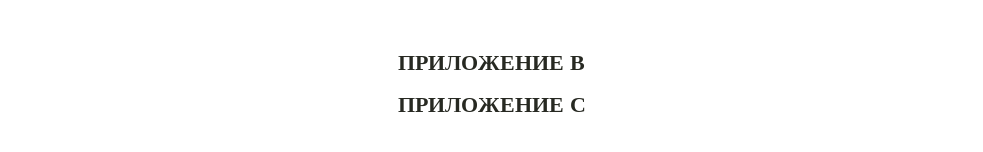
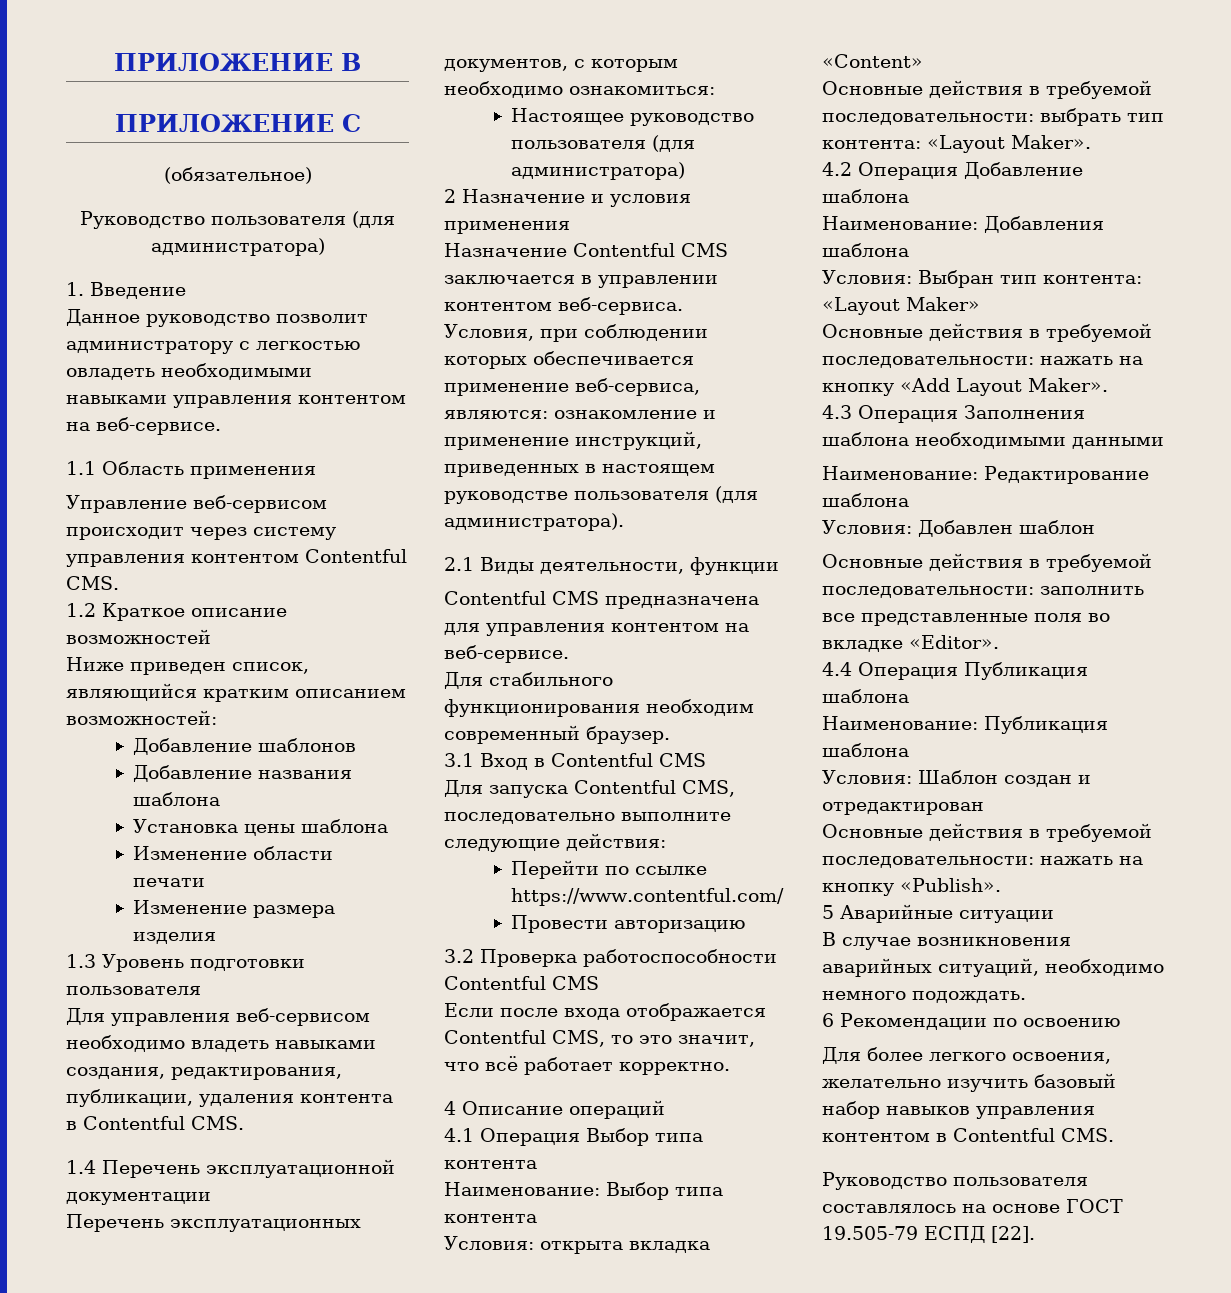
(586, 105) none -> [163,167,312,184] [80,211,395,229] [150,238,325,256] [66,282,186,299] [66,309,368,327] [66,341,361,354] [66,363,312,380] [66,395,406,408] [66,417,221,435] [66,461,316,479] [66,495,327,513] [66,527,336,540] [66,549,407,567] [66,576,119,590] [66,603,287,621] [66,629,211,644] [66,657,309,675] [66,683,406,702] [66,710,217,725] [133,738,357,755] [133,765,353,782] [133,792,221,806] [133,819,389,836] [133,846,334,860] [133,878,206,887] [133,900,336,918] [133,932,217,944] [66,954,305,972] [66,986,201,995] [66,1008,370,1026] [66,1035,376,1052] [66,1067,342,1080] [66,1089,393,1107] [66,1116,244,1130] [66,1159,395,1178] [66,1192,211,1205] [66,1214,361,1232] [444,59,678,72] [444,81,715,98] [511,108,755,126] [511,135,696,152] [511,162,686,180] [444,189,691,207] [444,221,570,234] [444,243,728,257] [444,275,718,288] [444,297,683,315] [444,324,708,342] [444,351,694,369] [444,378,700,396] [444,410,716,419] [444,431,702,450] [444,464,715,477] [444,486,758,504] [444,513,624,531] [444,557,779,575] [444,591,759,609] [444,623,749,636] [444,645,569,663] [444,672,613,689] [444,699,754,717] [444,725,670,744] [444,753,706,770] [444,780,735,798] [444,812,731,824] [444,833,666,852] [511,860,708,879] [511,888,785,906] [511,915,747,933] [444,949,777,967] [444,976,599,990] [444,1003,766,1021] [444,1030,755,1047] [444,1056,730,1075] [444,1100,665,1119] [444,1128,703,1146] [444,1160,537,1169] [444,1182,723,1200] [444,1214,537,1223] [444,1236,710,1254] [822,54,923,68] [822,80,1152,99] [822,108,1164,126] [822,135,1091,153] [822,162,1083,180] [822,189,909,203] [822,216,1104,233] [822,243,909,257] [822,270,1142,288] [822,297,980,315] [822,323,1152,342] [822,356,1143,368] [822,378,1108,396] [822,405,1085,423] [822,432,1164,449] [822,466,1149,484] [822,493,909,507] [822,520,1095,537] [822,553,1152,572] [822,586,1144,598] [822,613,1110,626] [822,635,999,652] [822,662,1088,680] [822,689,909,703] [822,716,1108,734] [822,743,909,757] [822,770,1091,787] [822,802,984,815] [822,823,1152,842] [822,856,1143,868] [822,878,1001,896] [822,904,1054,923] [822,932,1071,950] [822,958,1164,977] [822,991,1026,1003] [822,1013,1121,1030] [822,1047,1111,1064] [822,1073,1116,1092] [822,1101,1095,1119] [822,1128,1114,1142] [822,1172,1088,1190] [822,1199,1123,1213] [822,1226,1035,1243] // (обязательное) // Руководство пользователя (для администратора) // 1. Введение // Данное руководство позволит администратору с легкостью овладеть необходимыми навыками управления контентом на веб-сервисе. // 1.1 Область применения // Управление веб-сервисом происходит через систему управления контентом Contentful CMS. // 1.2 Краткое описание возможностей // Ниже приведен список, являющийся кратким описанием возможностей: // Добавление шаблонов // Добавление названия шаблона // Установка цены шаблона // Изменение области печати // Изменение размера изделия // 1.3 Уровень подготовки пользователя // Для управления веб-сервисом необходимо владеть навыками создания, редактирования, публикации, удаления контента в Contentful CMS. // 1.4 Перечень эксплуатационной документации // Перечень эксплуатационных документов, с которым необходимо ознакомиться: // Настоящее руководство пользователя (для администратора) // 2 Назначение и условия применения // Назначение Contentful CMS заключается в управлении контентом веб-сервиса. // Условия, при соблюдении которых обеспечивается применение веб-сервиса, являются: ознакомление и применение инструкций, приведенных в настоящем руководстве пользователя (для администратора). // 2.1 Виды деятельности, функции // Contentful CMS предназначена для управления контентом на веб-сервисе. // Для стабильного функционирования необходим современный браузер. // 3.1 Вход в Contentful CMS // Для запуска Contentful CMS, последовательно выполните следующие действия: // Перейти по ссылке https://www.contentful.com/ // Провести авторизацию // 3.2 Проверка работоспособности Contentful CMS // Если после входа отображается Contentful CMS, то это значит, что всё работает корректно. // 4 Описание операций // 4.1 Операция Выбор типа контента // Наименование: Выбор типа контента // Условия: открыта вкладка «Content» // Основные действия в требуемой последовательности: выбрать тип контента: «Layout Maker». // 4.2 Операция Добавление шаблона // Наименование: Добавления шаблона // Условия: Выбран тип контента: «Layout Maker» // Основные действия в требуемой последовательности: нажать на кнопку «Add Layout Maker». // 4.3 Операция Заполнения шаблона необходимыми данными // Наименование: Редактирование шаблона // Условия: Добавлен шаблон // Основные действия в требуемой последовательности: заполнить все представленные поля во вкладке «Editor». // 4.4 Операция Публикация шаблона // Наименование: Публикация шаблона // Условия: Шаблон создан и отредактирован // Основные действия в требуемой последовательности: нажать на кнопку «Publish». // 5 Аварийные ситуации // В случае возникновения аварийных ситуаций, необходимо немного подождать. // 6 Рекомендации по освоению // Для более легкого освоения, желательно изучить базовый набор навыков управления контентом в Contentful CMS. // Руководство пользователя составлялось на основе ГОСТ 19.505-79 ЕСПД [22].

